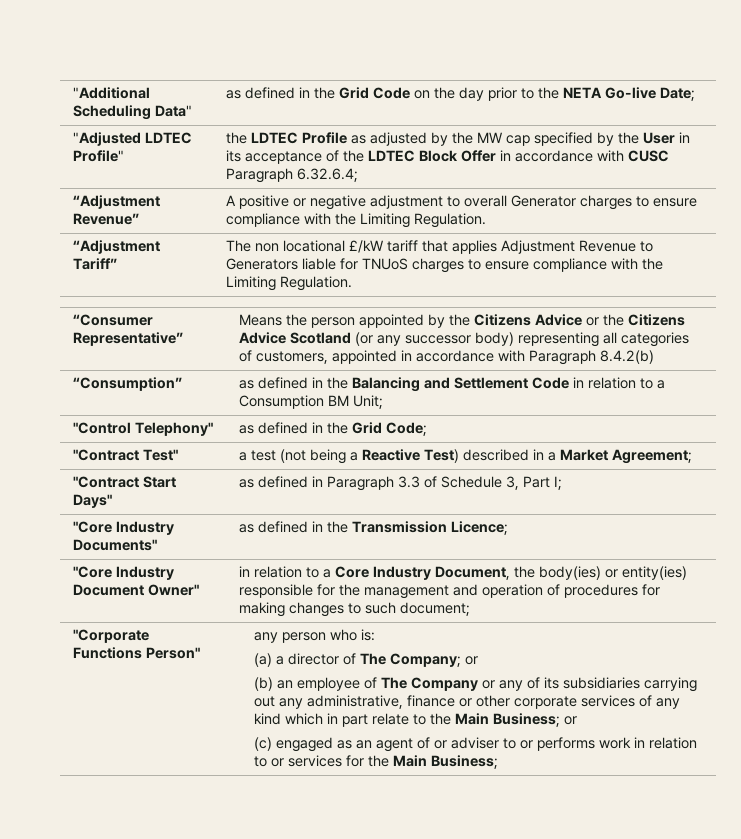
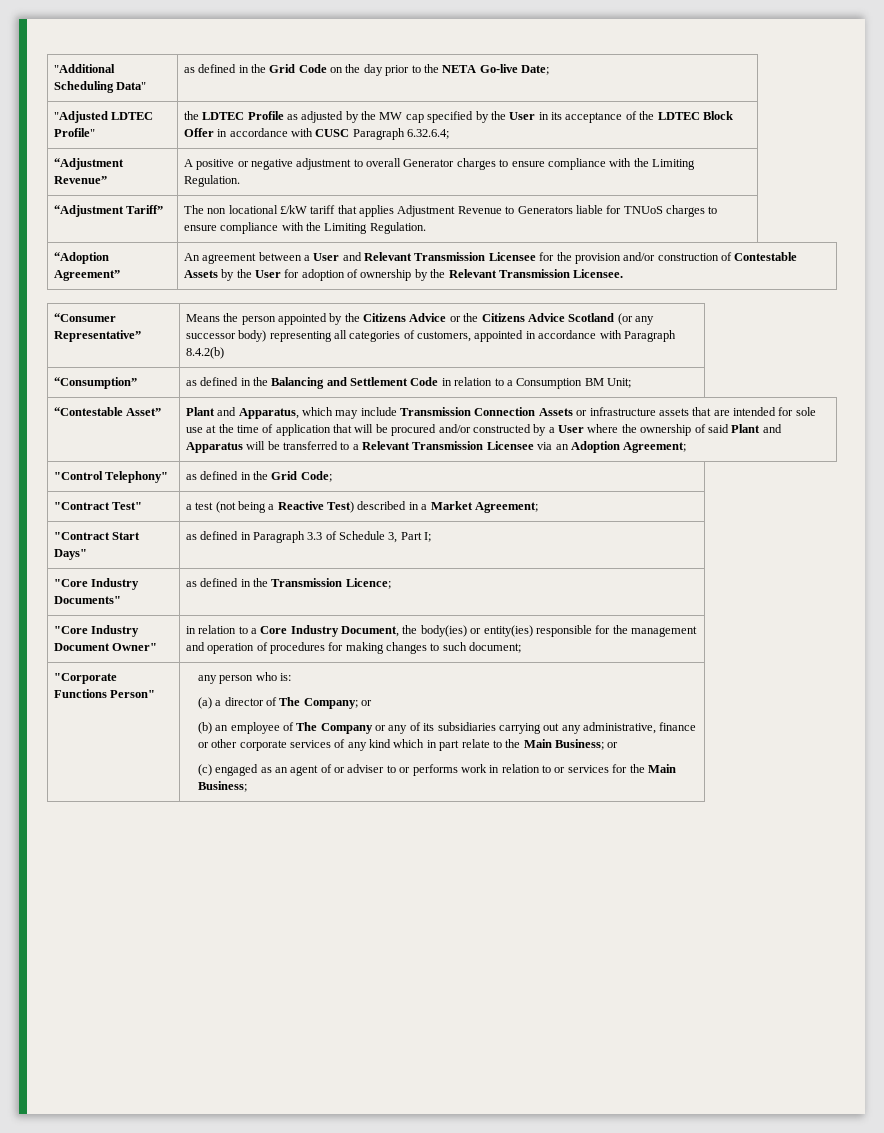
(352, 283) none -> [53,252,109,264] [53,270,120,281] [183,252,798,264] [183,269,624,281] // “Adoption Agreement” | An agreement between a User and Relevant Transmission Licensee for the provision and/or construction of Contestable Assets by the User for adoption of ownership by the Relevant Transmission Licensee.
(383, 402) none -> [53,407,162,416] [185,407,816,419] [185,424,782,436] [185,441,687,453] // “Contestable Asset” | Plant and Apparatus, which may include Transmission Connection Assets or infrastructure assets that are intended for sole use at the time of application that will be procured and/or constructed by a User where the ownership of said Plant and Apparatus will be transferred to a Relevant Transmission Licensee via an Adoption Agreement;

